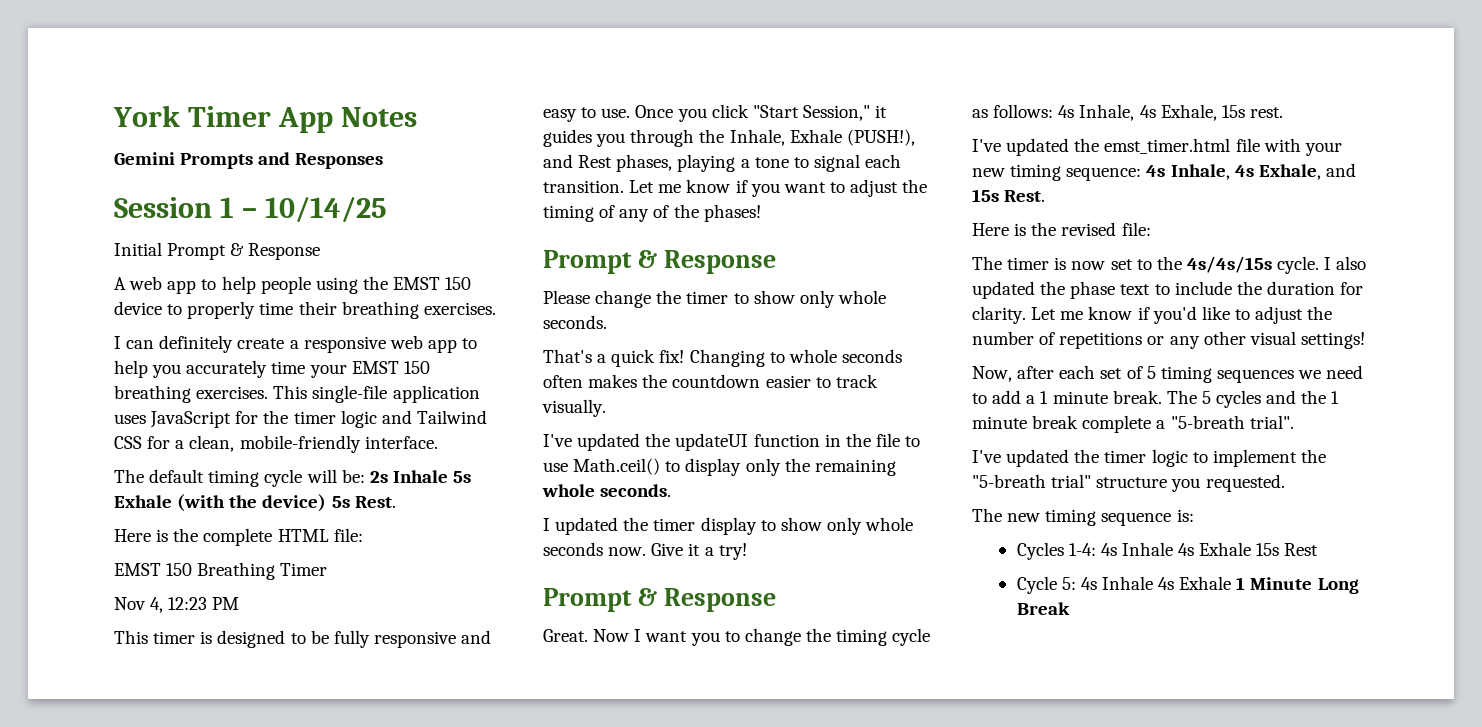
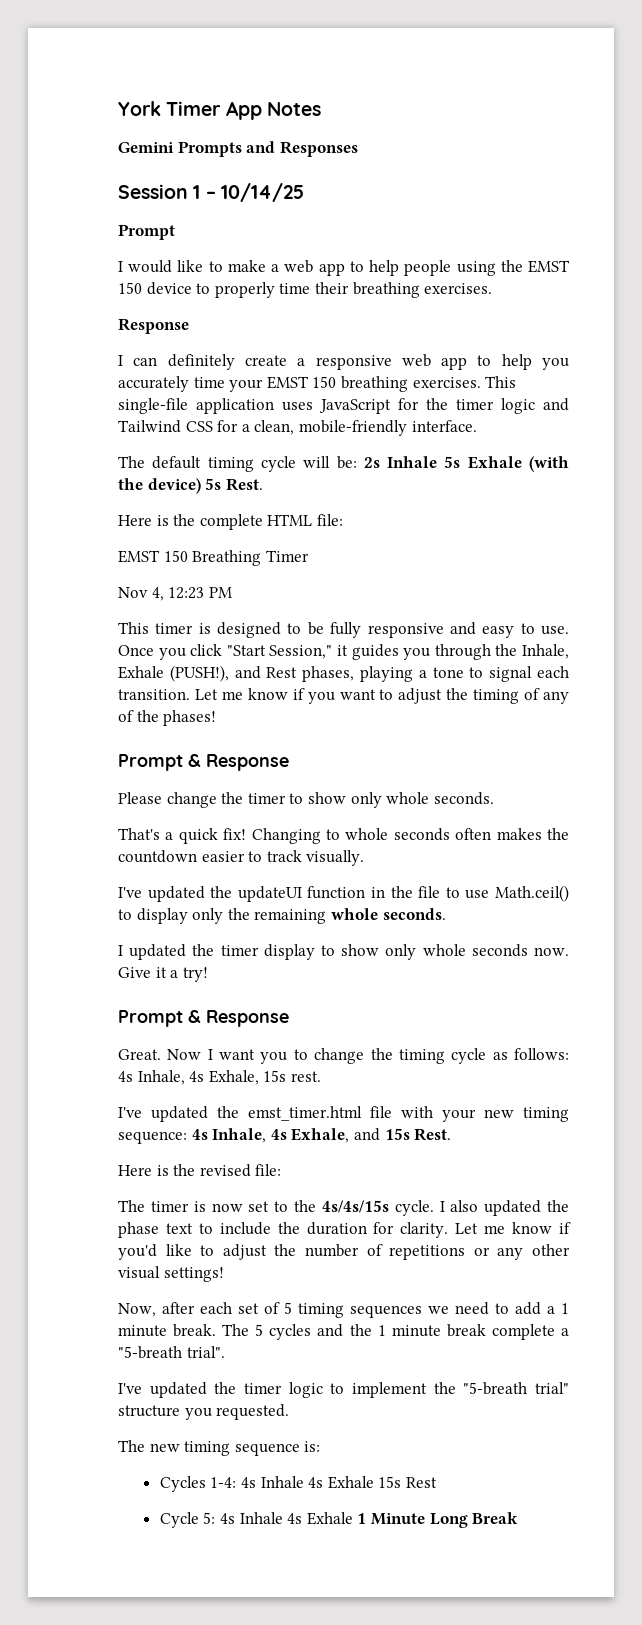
[114,242,321,260] [114,277,126,290] Initial Prompt & Response // A -> [118,224,175,240] [118,260,280,273] Prompt // I would like to make a
(496, 308) none -> [118,318,189,334] // Response

